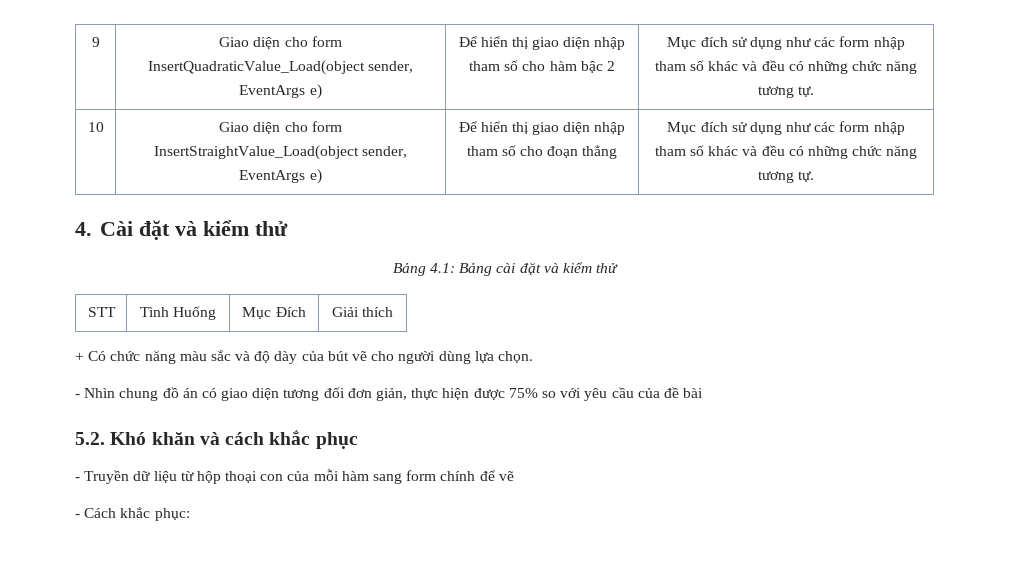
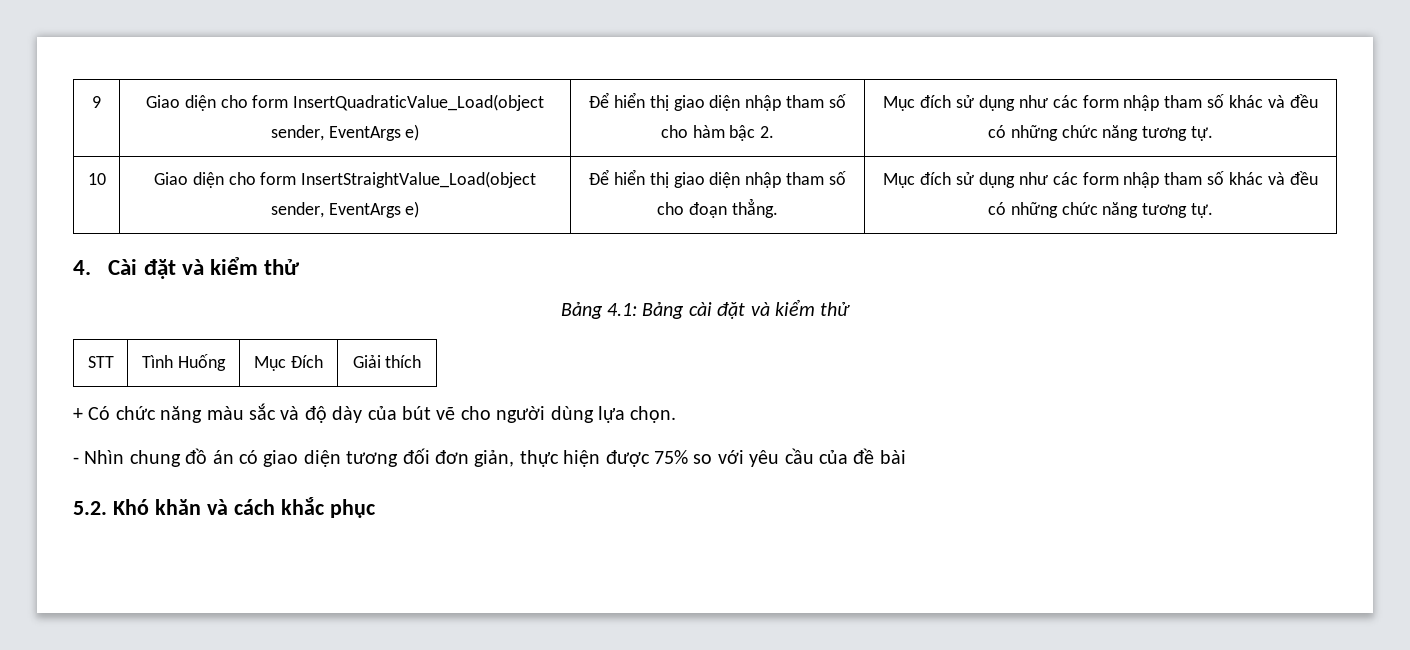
[606,61,615,71] 2 -> [760,126,775,138] 2.
[582,145,618,159] thẳng -> [731,198,778,218] thẳng.
[75,469,514,484] [75,507,190,521] // - Truyền dữ liệu từ hộp thoại con của mỗi hàm sang form chính để vẽ // - Cách khắc phục: -> (375, 508) none

